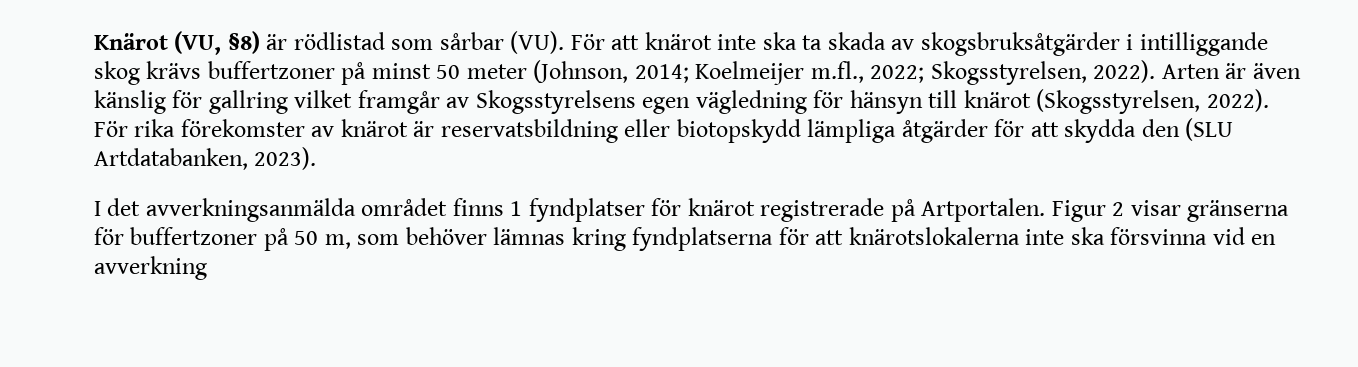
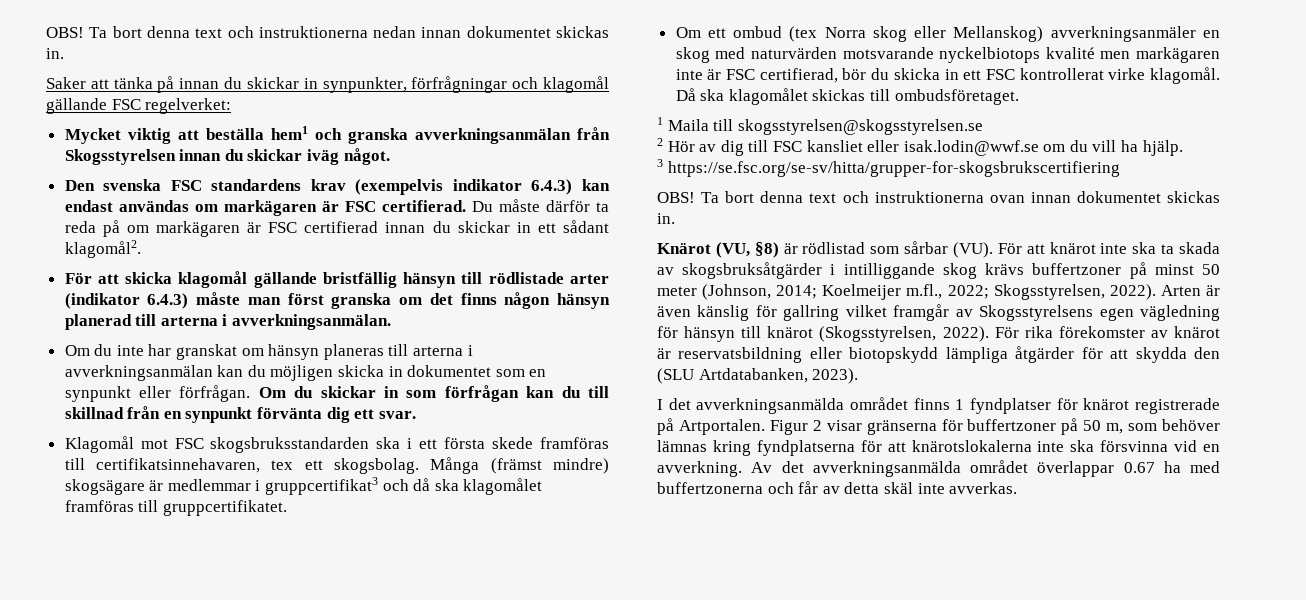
(94, 41) none -> [46,26,610,38] [46,48,64,59] [46,76,609,93] [46,98,232,114] [64,126,610,144] [64,148,390,165] [64,179,610,195] [64,199,609,216] [64,220,609,237] [64,240,141,258] [64,271,609,288] [64,292,611,309] [64,314,392,330] [64,344,473,360] [64,365,547,381] [64,385,609,402] [64,406,416,423] [64,436,609,453] [64,457,609,474] [64,477,543,495] [64,500,287,516] [675,26,1220,42] [675,47,1220,63] [675,67,1220,84] [675,88,1019,105] [657,117,983,135] [657,138,1183,156] [657,159,1120,177] [657,191,1220,203] [657,213,675,224] OBS! Ta bort denna text och instruktionerna nedan innan dokumentet skickas in. // Saker att tänka på innan du skickar in synpunkter, förfrågningar och klagomål gällande FSC regelverket: // Mycket viktig att beställa hem1 och granska avverkningsanmälan från Skogsstyrelsen innan du skickar iväg något. // Den svenska FSC standardens krav (exempelvis indikator 6.4.3) kan endast användas om markägaren är FSC certifierad. Du måste därför ta reda på om markägaren är FSC certifierad innan du skickar in ett sådant klagomål2. // För att skicka klagomål gällande bristfällig hänsyn till rödlistade arter (indikator 6.4.3) måste man först granska om det finns någon hänsyn planerad till arterna i avverkningsanmälan. // Om du inte har granskat om hänsyn planeras till arterna i avverkningsanmälan kan du möjligen skicka in dokumentet som en synpunkt eller förfrågan. Om du skickar in som förfrågan kan du till skillnad från en synpunkt förvänta dig ett svar. // Klagomål mot FSC skogsbruksstandarden ska i ett första skede framföras till certifikatsinnehavaren, tex ett skogsbolag. Många (främst mindre) skogsägare är medlemmar i gruppcertifikat3 och då ska klagomålet framföras till gruppcertifikatet. // Om ett ombud (tex Norra skog eller Mellanskog) avverkningsanmäler en skog med naturvärden motsvarande nyckelbiotops kvalité men markägaren inte är FSC certifierad, bör du skicka in ett FSC kontrollerat virke klagomål. Då ska klagomålet skickas till ombudsföretaget. // 1 Maila till skogsstyrelsen@skogsstyrelsen.se // 2 Hör av dig till FSC kansliet eller isak.lodin@wwf.se om du vill ha hjälp. // 3 https://se.fsc.org/se-sv/hitta/grupper-for-skogsbrukscertifiering // OBS! Ta bort denna text och instruktionerna ovan innan dokumentet skickas in. //
[94,256,207,280] avverkning -> [657,460,1220,477] [657,481,1018,494] avverkning. Av det avverkningsanmälda området överlappar 0.67 ha med buffertzonerna och får av detta skäl inte avverkas.

